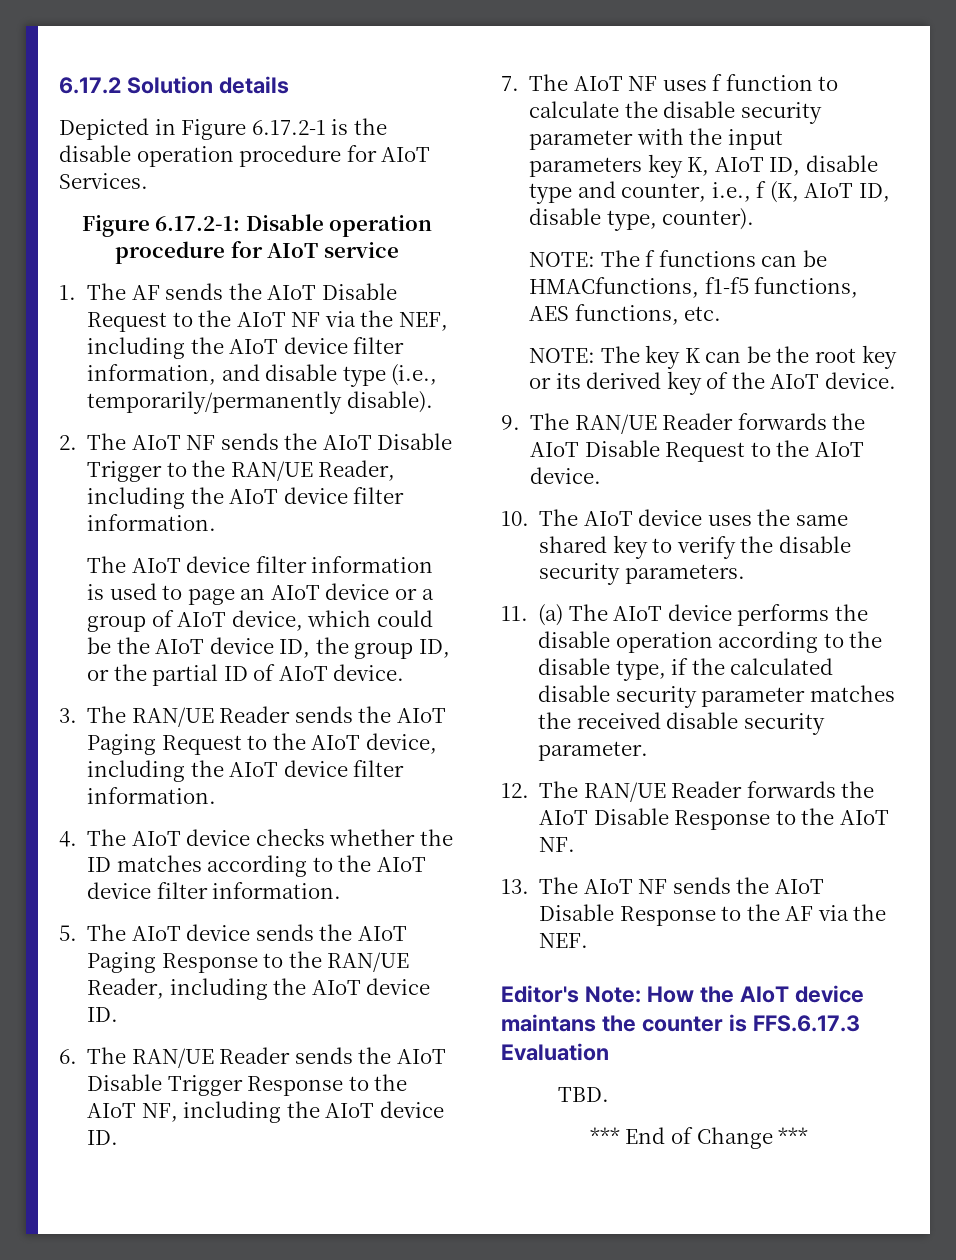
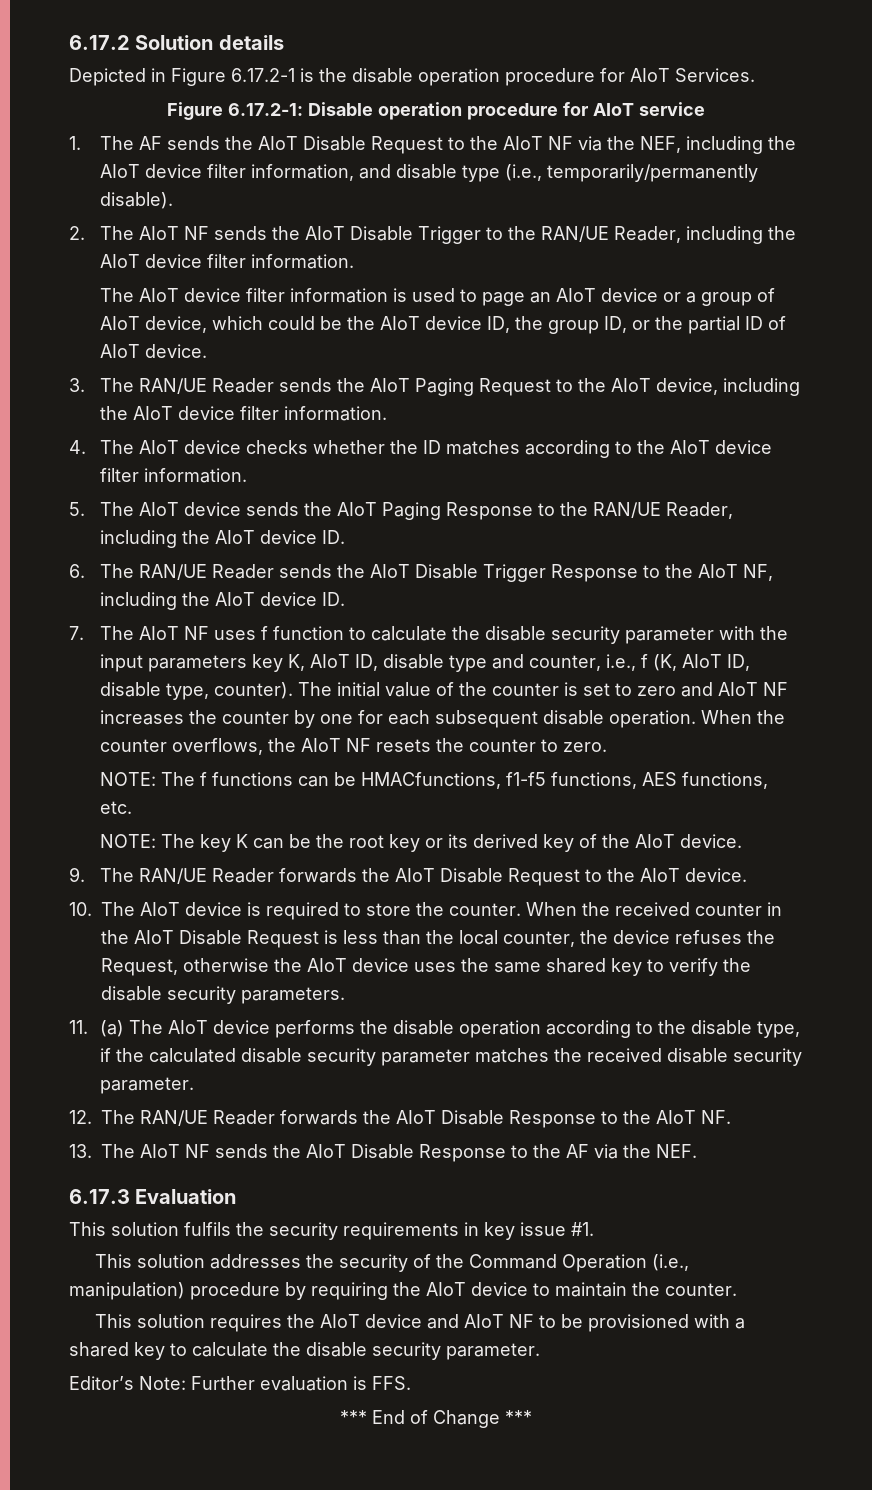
(755, 219) none -> [297,682,788,697] [99,710,785,728] [99,738,607,755] The initial value of the counter is set to zero and AIoT NF increases the counter by one for each subsequent disable operation. When the counter overflows, the AIoT NF resets the counter to zero.
(703, 517) none -> [247,902,782,920] [101,930,775,948] [101,958,409,976] is required to store the counter. When the received counter in the AIoT Disable Request is less than the local counter, the device refuses the Request, otherwise the AIoT device
[501,985,864,1003] [501,1014,860,1032] [501,1043,609,1061] [557,1087,609,1102] Editor's Note: How the AIoT device maintans the counter is FFS.6.17.3 Evaluation // TBD. -> [69,1189,237,1204] [69,1222,594,1240] [94,1254,689,1272] [69,1282,737,1300] [94,1314,745,1332] [69,1342,540,1360] [69,1376,411,1391] 6.17.3 Evaluation // This solution fulfils the security requirements in key issue #1. // This solution addresses the security of the Command Operation (i.e., manipulation) procedure by requiring the AIoT device to maintain the counter. // This solution requires the AIoT device and AIoT NF to be provisioned with a shared key to calculate the disable security parameter. // Editor’s Note: Further evaluation is FFS.

